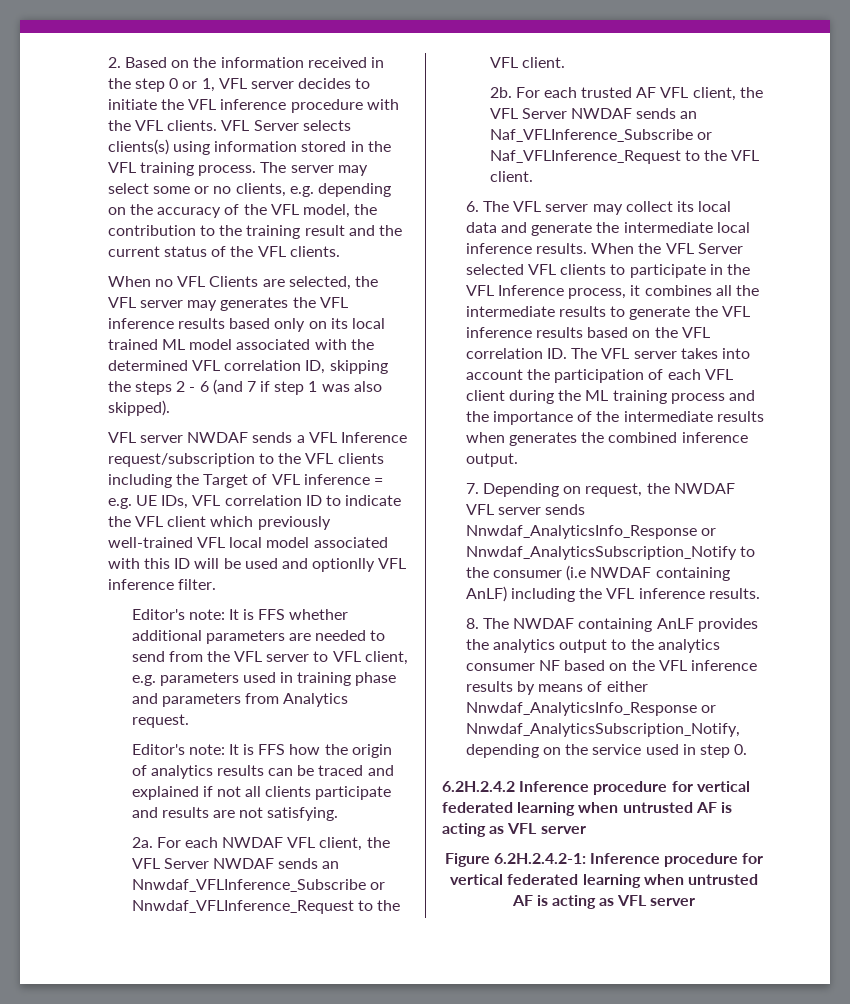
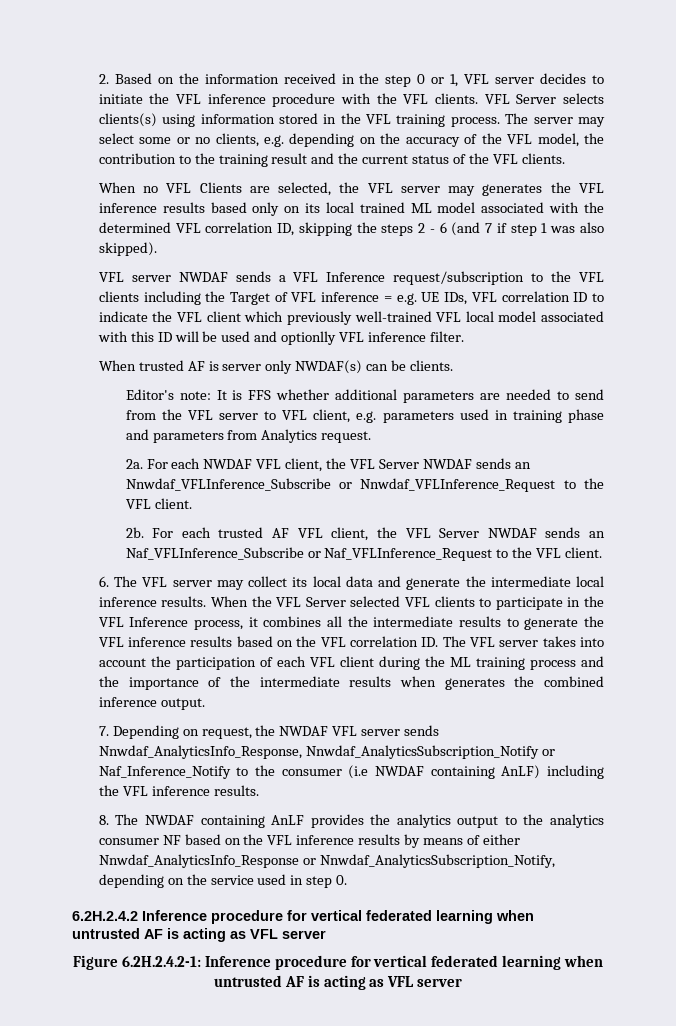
(216, 584) none -> [98,360,454,374] // When trusted AF is server only NWDAF(s) can be clients.
[131,744,392,758] [131,765,394,779] [131,786,392,800] [131,807,339,821] // Editor's note: It is FFS how the origin of analytics results can be traced and explained if not all clients participate and results are not satisfying. -> (372, 437) none
[465,525,716,539] [465,546,737,560] Nnwdaf_AnalyticsInfo_Response or Nnwdaf_AnalyticsSubscription_Notify -> [98,745,555,759] [98,766,231,779] Nnwdaf_AnalyticsInfo_Response, Nnwdaf_AnalyticsSubscription_Notify or Naf_Inference_Notify

